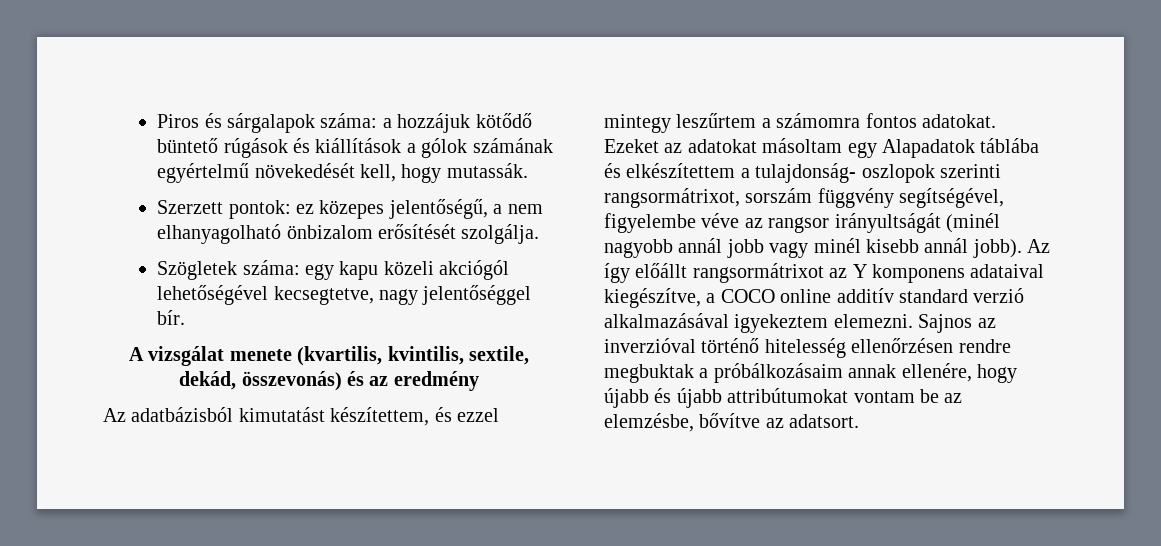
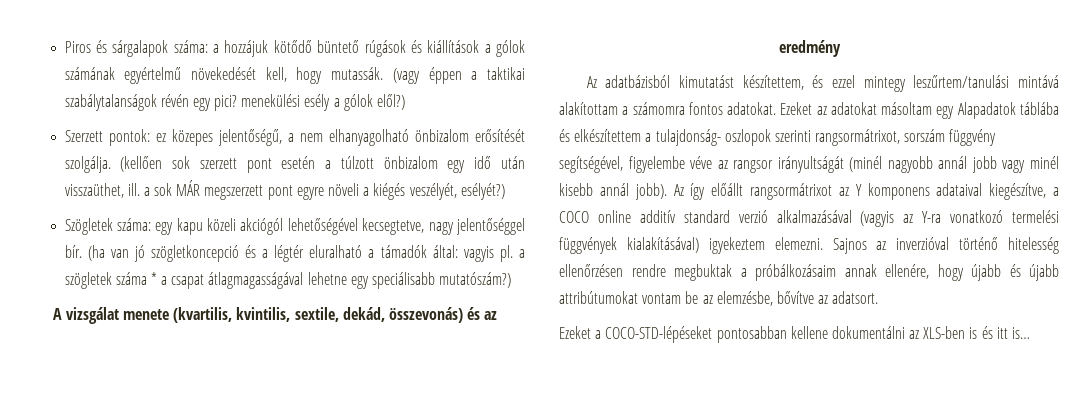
(528, 170) none -> [392,67,526,84] [64,94,405,111] (vagy éppen a taktikai szabálytalanságok révén egy pici? menekülési esély a gólok elől?)
(540, 234) none -> [120,156,525,173] [64,180,505,200] (kellően sok szerzett pont esetén a túlzott önbizalom egy idő után visszaüthet, ill. a sok MÁR megszerzett pont egyre növeli a kiégés veszélyét, esélyét?)
(186, 317) none -> [87,245,525,262] [64,272,512,289] (ha van jó szögletkoncepció és a légtér eluralható a támadók által: vagyis pl. a szögletek száma * a csapat átlagmagasságával lehetne egy speciálisabb mutatószám?)
[676,113,757,128] leszűrtem -> [913,75,1059,88] [559,102,618,115] leszűrtem/tanulási mintává alakítottam
(729, 320) none -> [860,210,1059,227] [559,237,699,254] (vagyis az Y-ra vonatkozó termelési függvények kialakításával)
(860, 421) none -> [559,326,1031,343] // Ezeket a COCO-STD-lépéseket pontosabban kellene dokumentálni az XLS-ben is és itt is…

